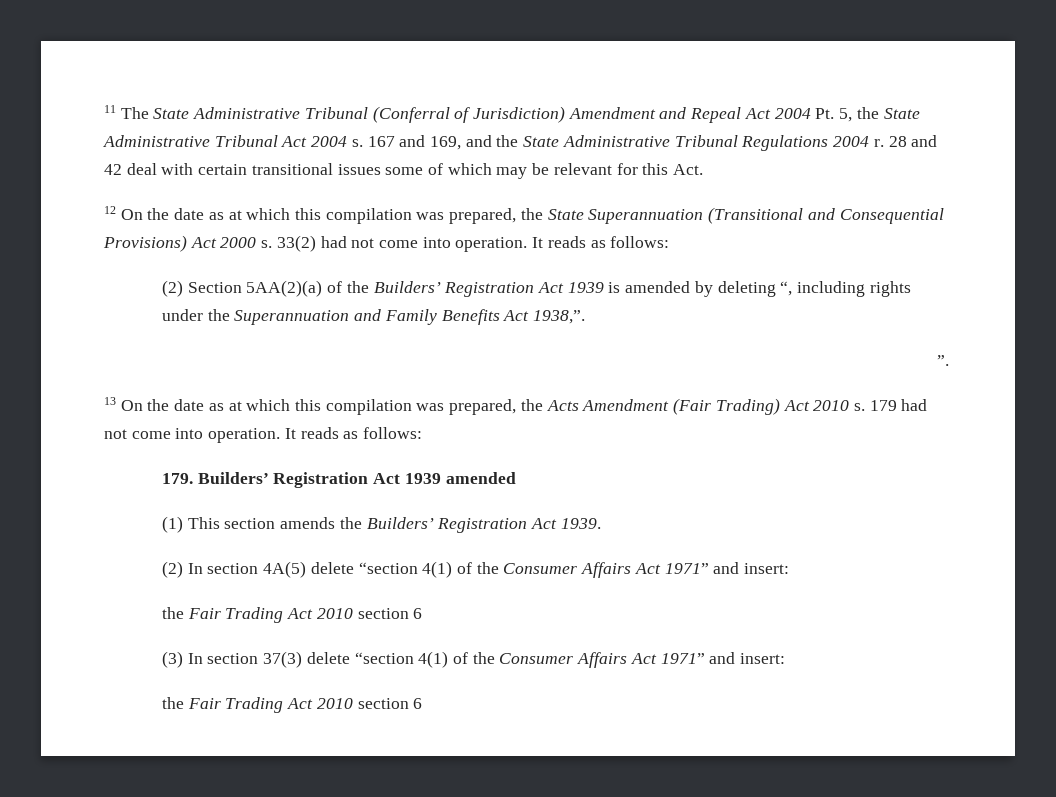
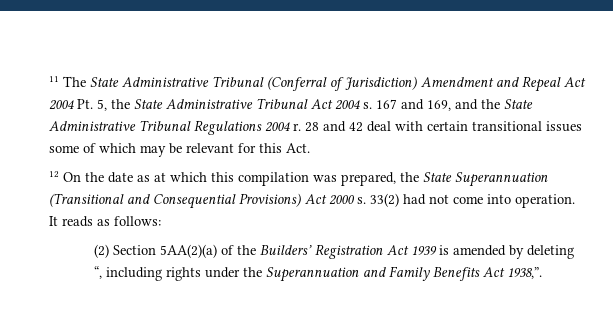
[937,355,949,366] [103,397,928,415] [103,427,423,443] [161,472,516,488] [161,516,601,533] [161,561,790,578] [161,607,423,623] [161,651,786,668] [161,697,423,713] // ”. // 13 On the date as at which this compilation was prepared, the Acts Amendment (Fair Trading) Act 2010 s. 179 had not come into operation. It reads as follows: // 179. Builders’ Registration Act 1939 amended // (1) This section amends the Builders’ Registration Act 1939. // (2) In section 4A(5) delete “section 4(1) of the Consumer Affairs Act 1971” and insert: // the Fair Trading Act 2010 section 6 // (3) In section 37(3) delete “section 4(1) of the Consumer Affairs Act 1971” and insert: // the Fair Trading Act 2010 section 6 -> (543, 273) none

